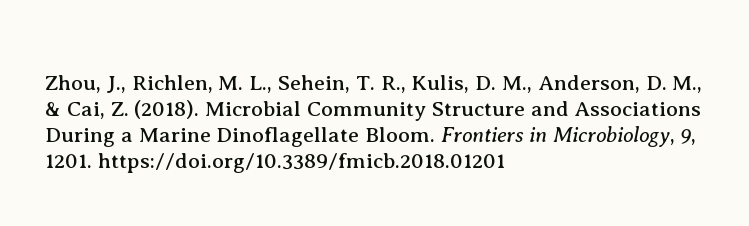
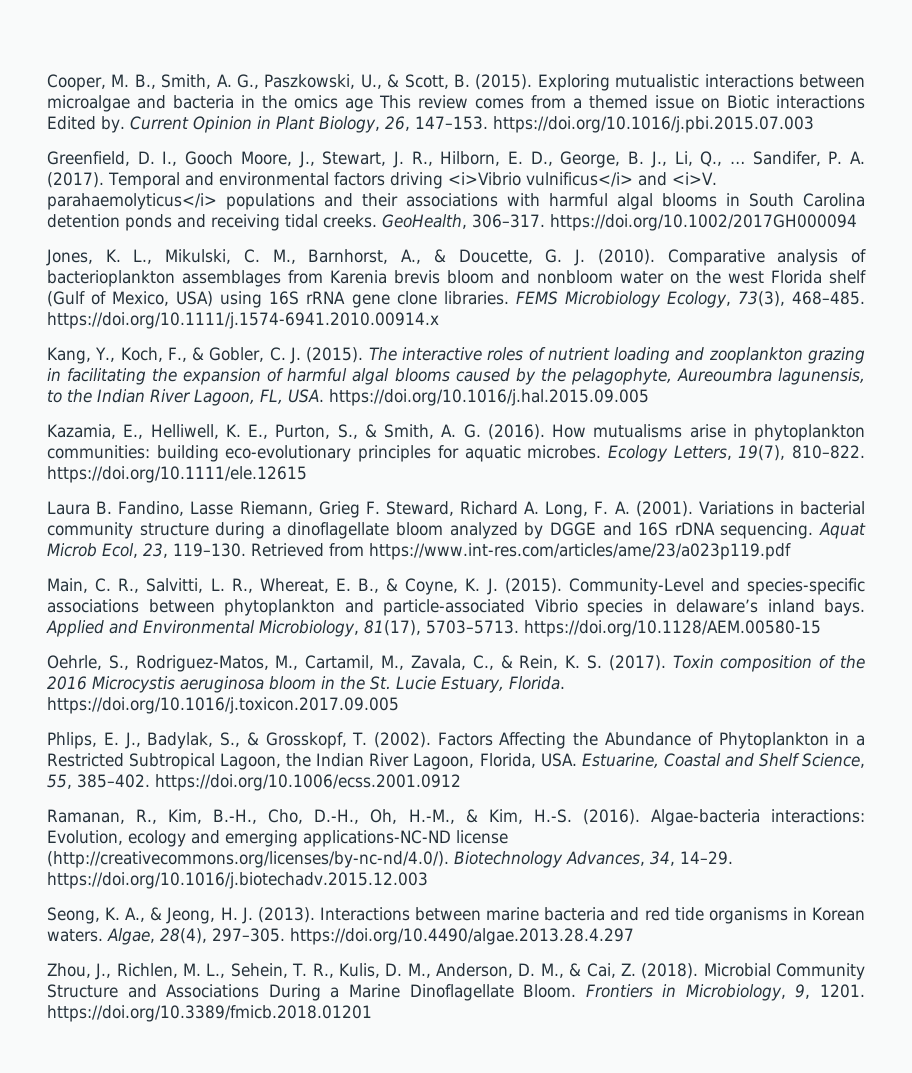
(45, 84) none -> [47,74,865,91] [47,95,865,112] [47,116,814,133] [47,151,866,168] [47,172,717,189] [47,193,865,210] [47,214,857,231] [46,249,867,266] [47,270,866,287] [47,291,865,308] [47,312,439,329] [47,347,866,364] [47,368,866,385] [47,389,649,406] [47,424,865,441] [47,445,866,462] [47,466,307,483] [47,501,865,518] [47,522,867,539] [47,543,791,560] [47,578,865,595] [47,599,865,616] [46,620,821,637] [47,655,865,672] [47,676,565,693] [47,697,399,714] [47,732,865,749] [47,753,866,770] [47,774,461,791] [47,809,866,826] [47,830,508,847] [47,851,733,868] [47,872,428,889] [47,907,866,924] [47,928,634,945] Cooper, M. B., Smith, A. G., Paszkowski, U., & Scott, B. (2015). Exploring mutualistic interactions between microalgae and bacteria in the omics age This review comes from a themed issue on Biotic interactions Edited by. Current Opinion in Plant Biology, 26, 147–153. https://doi.org/10.1016/j.pbi.2015.07.003 // Greenfield, D. I., Gooch Moore, J., Stewart, J. R., Hilborn, E. D., George, B. J., Li, Q., … Sandifer, P. A. (2017). Temporal and environmental factors driving <i>Vibrio vulnificus</i> and <i>V. parahaemolyticus</i> populations and their associations with harmful algal blooms in South Carolina detention ponds and receiving tidal creeks. GeoHealth, 306–317. https://doi.org/10.1002/2017GH000094 // Jones, K. L., Mikulski, C. M., Barnhorst, A., & Doucette, G. J. (2010). Comparative analysis of bacterioplankton assemblages from Karenia brevis bloom and nonbloom water on the west Florida shelf (Gulf of Mexico, USA) using 16S rRNA gene clone libraries. FEMS Microbiology Ecology, 73(3), 468–485. https://doi.org/10.1111/j.1574-6941.2010.00914.x // Kang, Y., Koch, F., & Gobler, C. J. (2015). The interactive roles of nutrient loading and zooplankton grazing in facilitating the expansion of harmful algal blooms caused by the pelagophyte, Aureoumbra lagunensis, to the Indian River Lagoon, FL, USA. https://doi.org/10.1016/j.hal.2015.09.005 // Kazamia, E., Helliwell, K. E., Purton, S., & Smith, A. G. (2016). How mutualisms arise in phytoplankton communities: building eco-evolutionary principles for aquatic microbes. Ecology Letters, 19(7), 810–822. https://doi.org/10.1111/ele.12615 // Laura B. Fandino, Lasse Riemann, Grieg F. Steward, Richard A. Long, F. A. (2001). Variations in bacterial community structure during a dinoflagellate bloom analyzed by DGGE and 16S rDNA sequencing. Aquat Microb Ecol, 23, 119–130. Retrieved from https://www.int-res.com/articles/ame/23/a023p119.pdf // Main, C. R., Salvitti, L. R., Whereat, E. B., & Coyne, K. J. (2015). Community-Level and species-specific associations between phytoplankton and particle-associated Vibrio species in delaware’s inland bays. Applied and Environmental Microbiology, 81(17), 5703–5713. https://doi.org/10.1128/AEM.00580-15 // Oehrle, S., Rodriguez-Matos, M., Cartamil, M., Zavala, C., & Rein, K. S. (2017). Toxin composition of the 2016 Microcystis aeruginosa bloom in the St. Lucie Estuary, Florida. https://doi.org/10.1016/j.toxicon.2017.09.005 // Phlips, E. J., Badylak, S., & Grosskopf, T. (2002). Factors Affecting the Abundance of Phytoplankton in a Restricted Subtropical Lagoon, the Indian River Lagoon, Florida, USA. Estuarine, Coastal and Shelf Science, 55, 385–402. https://doi.org/10.1006/ecss.2001.0912 // Ramanan, R., Kim, B.-H., Cho, D.-H., Oh, H.-M., & Kim, H.-S. (2016). Algae-bacteria interactions: Evolution, ecology and emerging applications-NC-ND license (http://creativecommons.org/licenses/by-nc-nd/4.0/). Biotechnology Advances, 34, 14–29. https://doi.org/10.1016/j.biotechadv.2015.12.003 // Seong, K. A., & Jeong, H. J. (2013). Interactions between marine bacteria and red tide organisms in Korean waters. Algae, 28(4), 297–305. https://doi.org/10.4490/algae.2013.28.4.297 //

